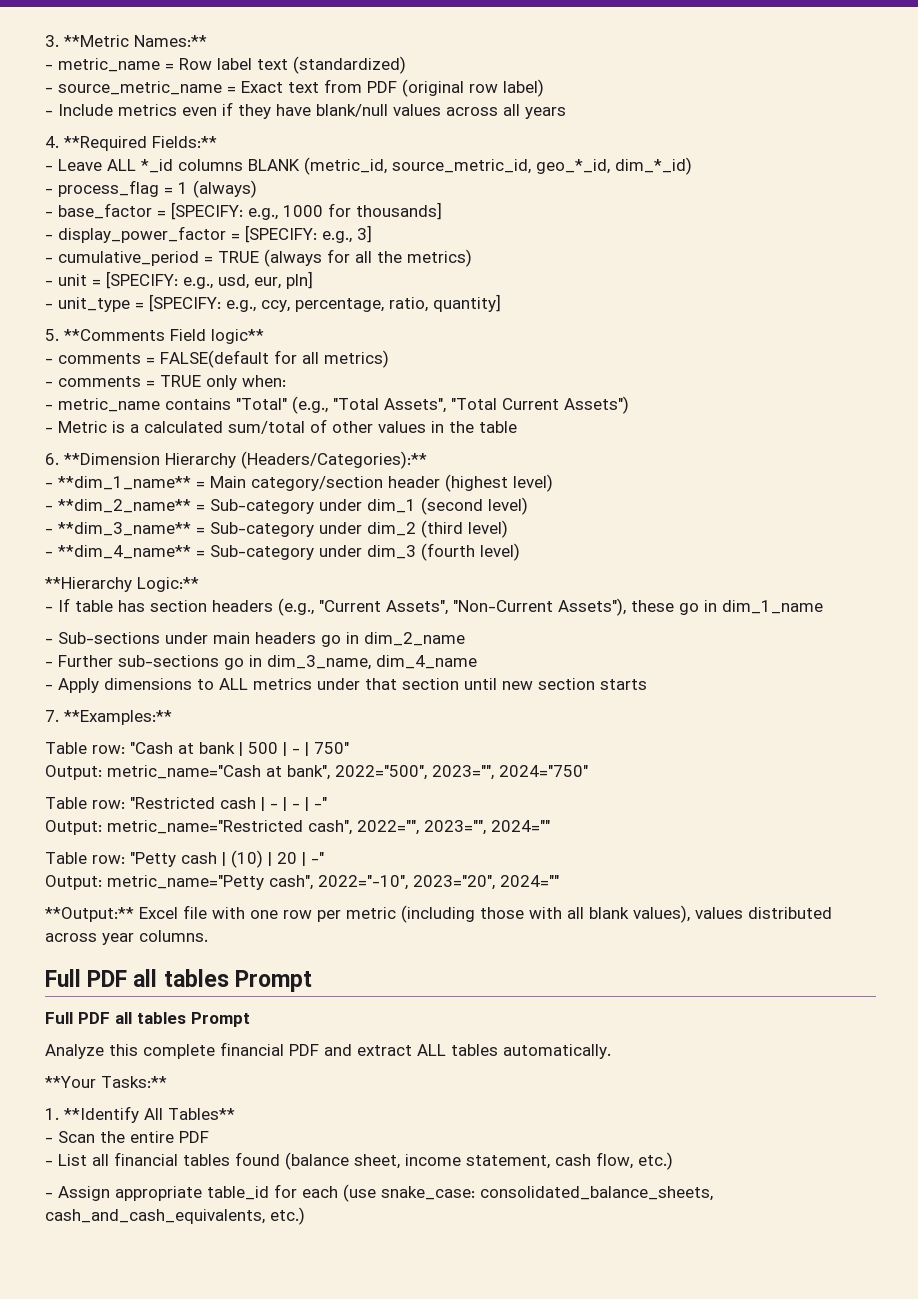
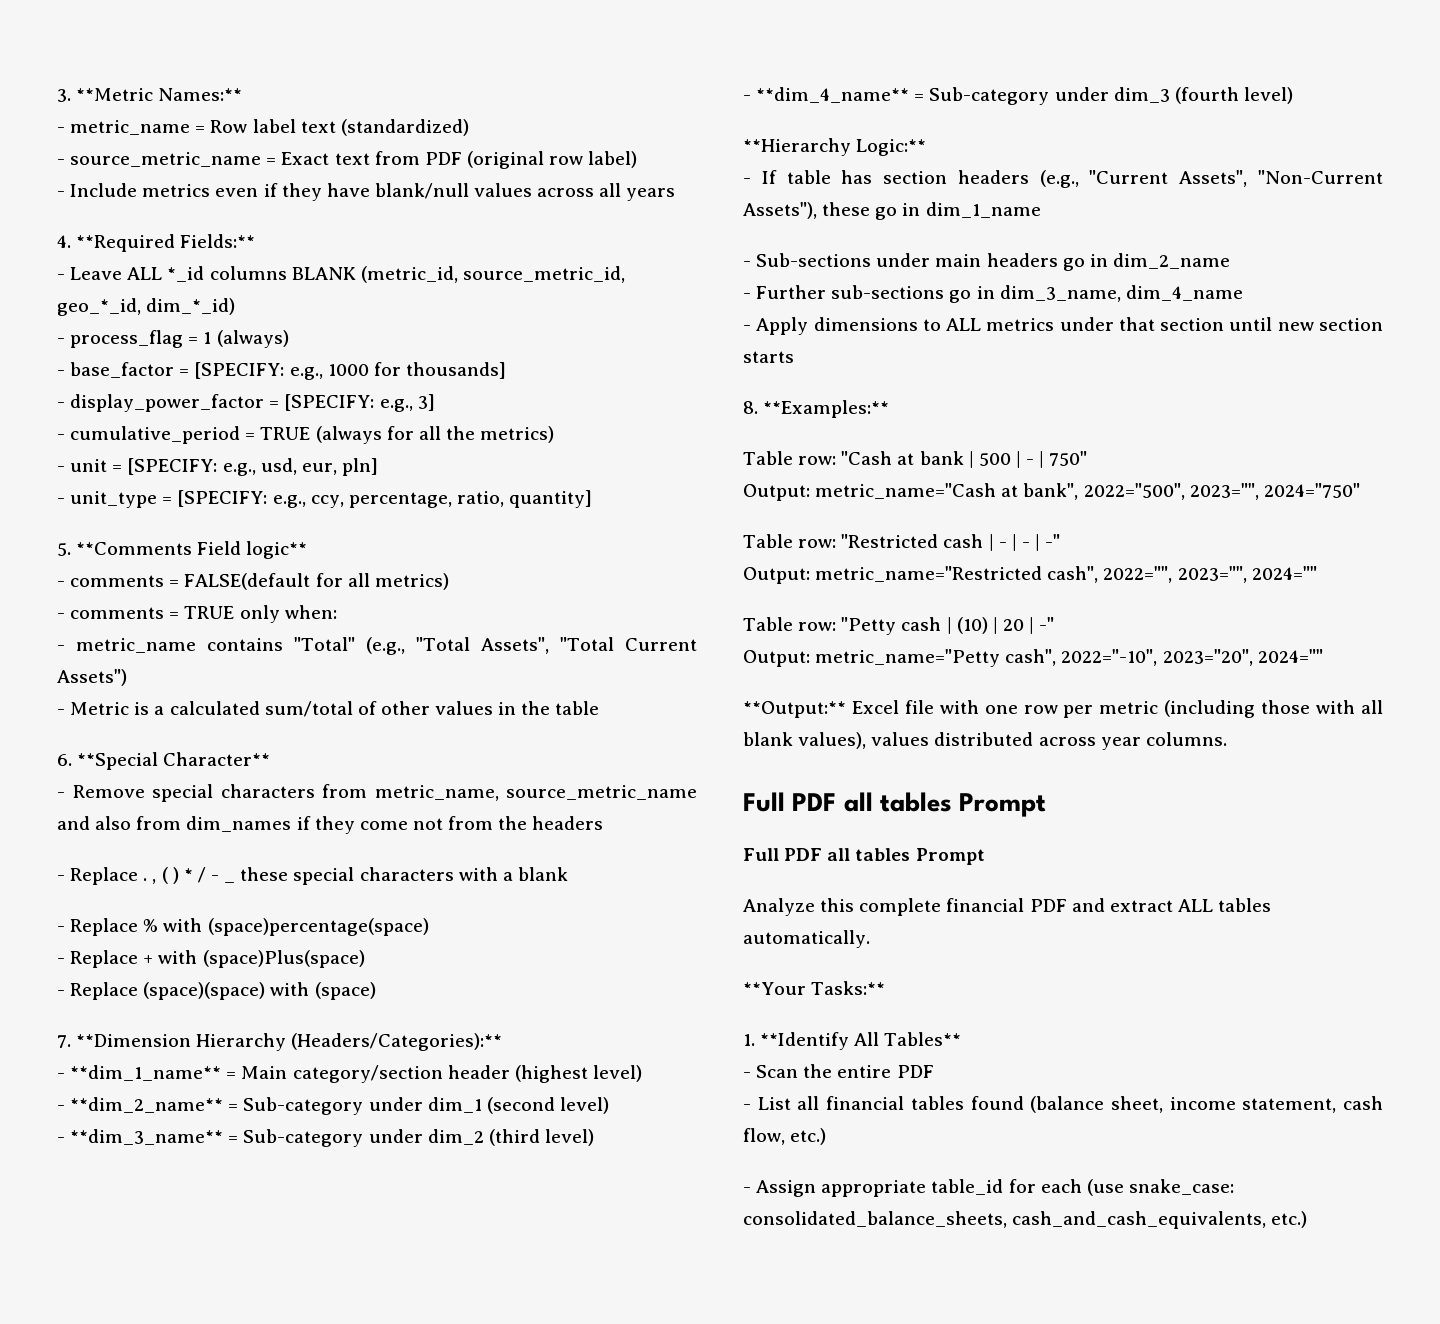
(59, 459) none -> [77,752,271,770] [57,784,697,802] [57,816,604,834] [57,867,220,885] [224,881,236,883] [240,867,568,885] [57,918,429,936] [57,950,365,968] [57,982,376,1000] [57,1035,71,1048] **Special Character** // - Remove special characters from metric_name, source_metric_name and also from dim_names if they come not from the headers // - Replace . , ( ) * / - _ these special characters with a blank // - Replace % with (space)percentage(space) // - Replace + with (space)Plus(space) // - Replace (space)(space) with (space) // 7.
[45,710,59,722] 7. -> [743,401,758,414] 8.

